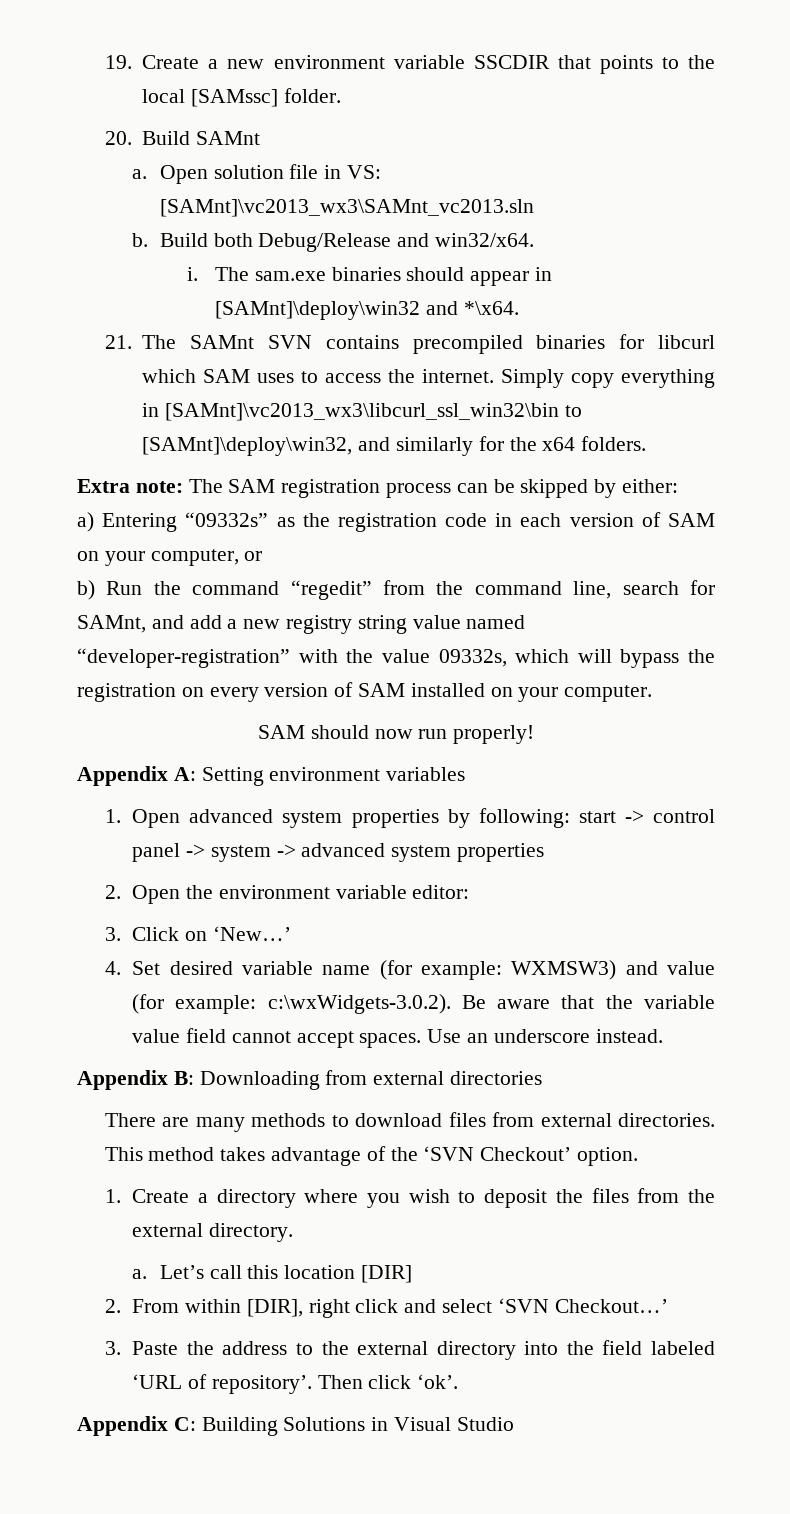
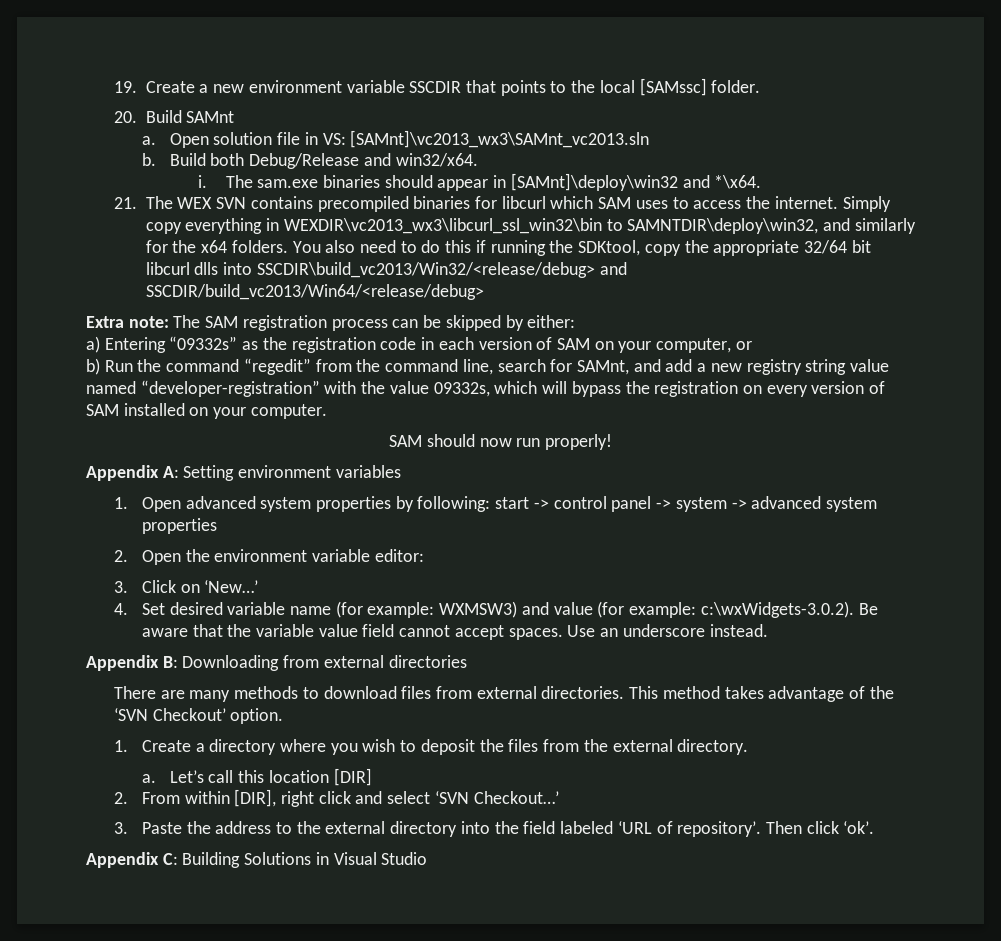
[190,335,255,349] SAMnt -> [177,197,213,209] WEX
[165,403,582,421] [142,437,353,456] [SAMnt]\vc2013_wx3\libcurl_ssl_win32\bin to [SAMnt]\deploy\win32, -> [283,218,819,234] WEXDIR\vc2013_wx3\libcurl_ssl_win32\bin to SAMNTDIR\deploy\win32,
(647, 443) none -> [292,240,871,256] [145,262,627,278] [145,284,484,300] You also need to do this if running the SDKtool, copy the appropriate 32/64 bit libcurl dlls into SSCDIR\build_vc2013/Win32/<release/debug> and SSCDIR/build_vc2013/Win64/<release/debug>

